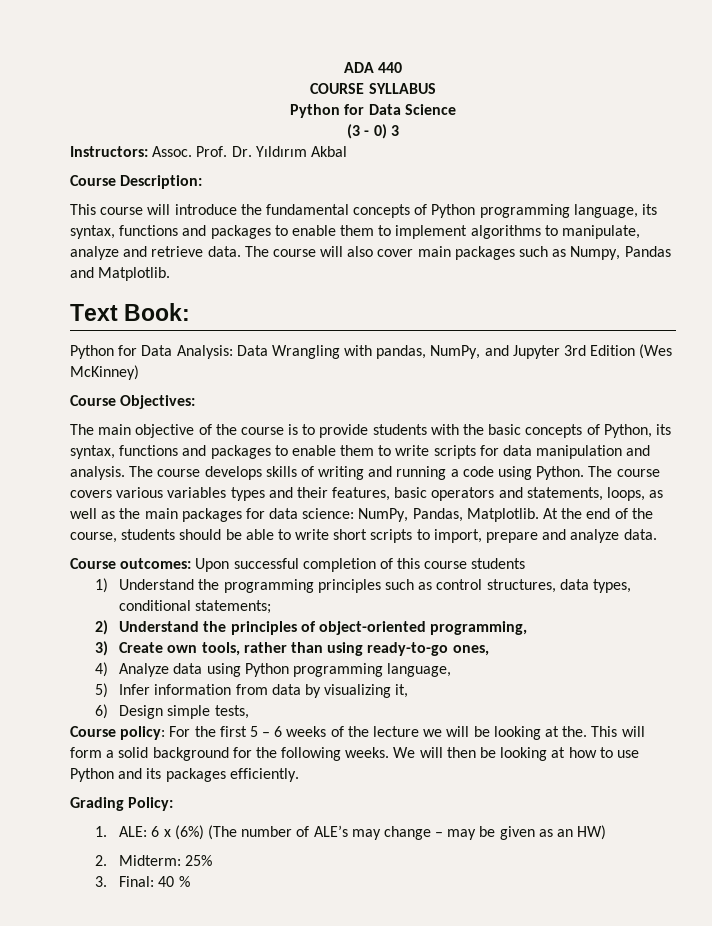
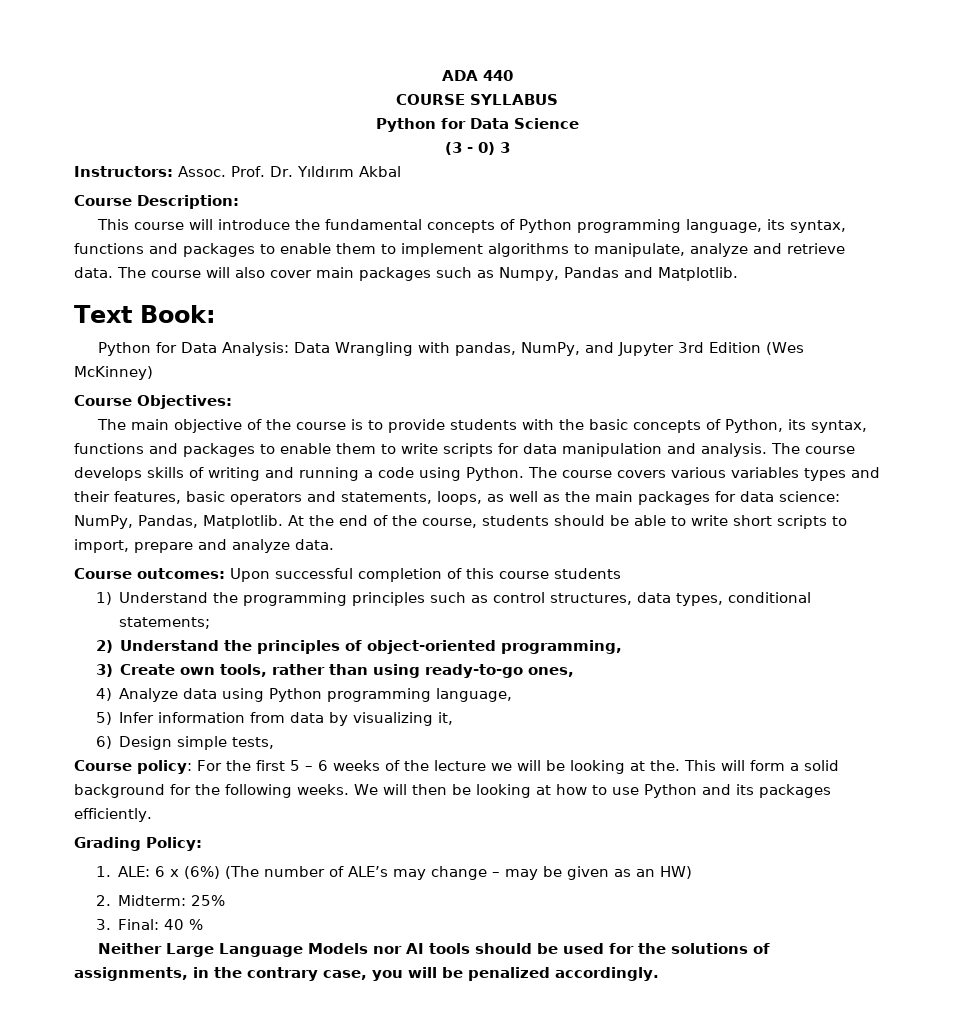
(190, 881) none -> [97,943,770,957] [74,967,659,981] // Neither Large Language Models nor AI tools should be used for the solutions of assignments, in the contrary case, you will be penalized accordingly.

